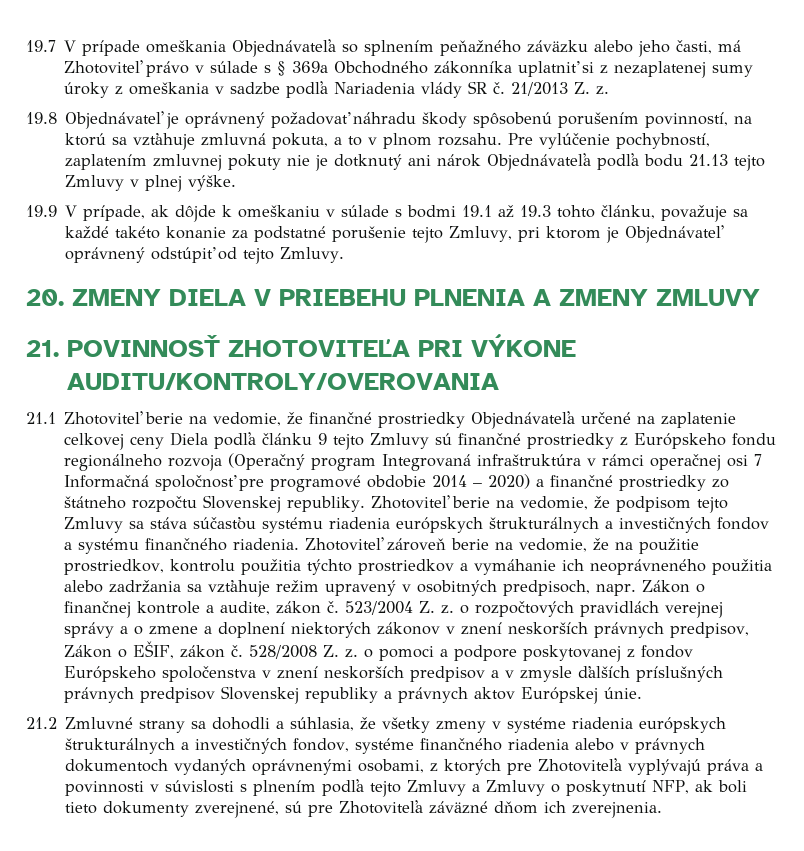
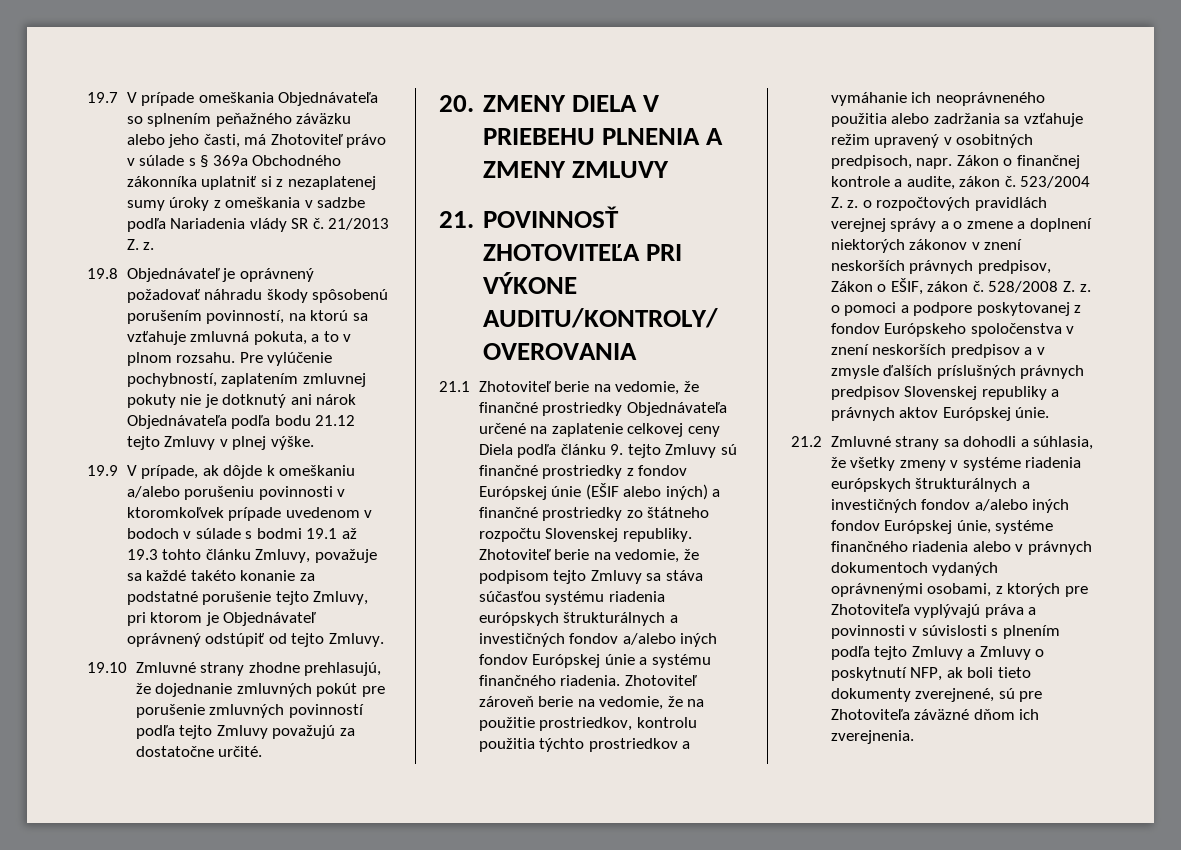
[689,154,729,166] 21.13 -> [315,415,356,426] 21.12
(321, 211) none -> [126,486,346,500] [126,507,373,521] [126,528,179,539] a/alebo porušeniu povinnosti v ktoromkoľvek prípade uvedenom v bodoch
[601,205,656,219] článku, -> [205,549,311,563] článku Zmluvy,
(345, 255) none -> [87,662,382,676] [135,683,385,697] [135,704,364,718] [135,725,355,739] [135,746,263,757] // 19.10 Zmluvné strany zhodne prehlasujú, že dojednanie zmluvných pokút pre porušenie zmluvných povinností podľa tejto Zmluvy považujú za dostatočne určité.
[318,433,328,445] 9 -> [610,444,624,455] 9.
[634,433,777,449] [64,453,763,471] [64,474,531,492] Európskeho fondu regionálneho rozvoja (Operačný program Integrovaná infraštruktúra v rámci operačnej osi 7 Informačná spoločnosť pre programové obdobie 2014 – 2020) -> [638,465,688,476] [478,483,708,500] fondov Európskej únie (EŠIF alebo iných)
(770, 523) none -> [622,633,718,647] [478,654,635,668] a/alebo iných fondov Európskej únie
[293,738,350,752] fondov, -> [921,499,1070,513] [830,520,991,534] fondov a/alebo iných fondov Európskej únie,

